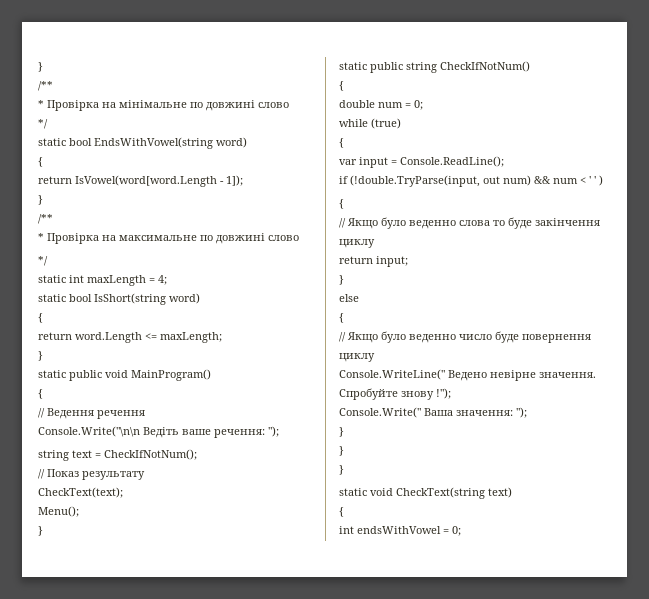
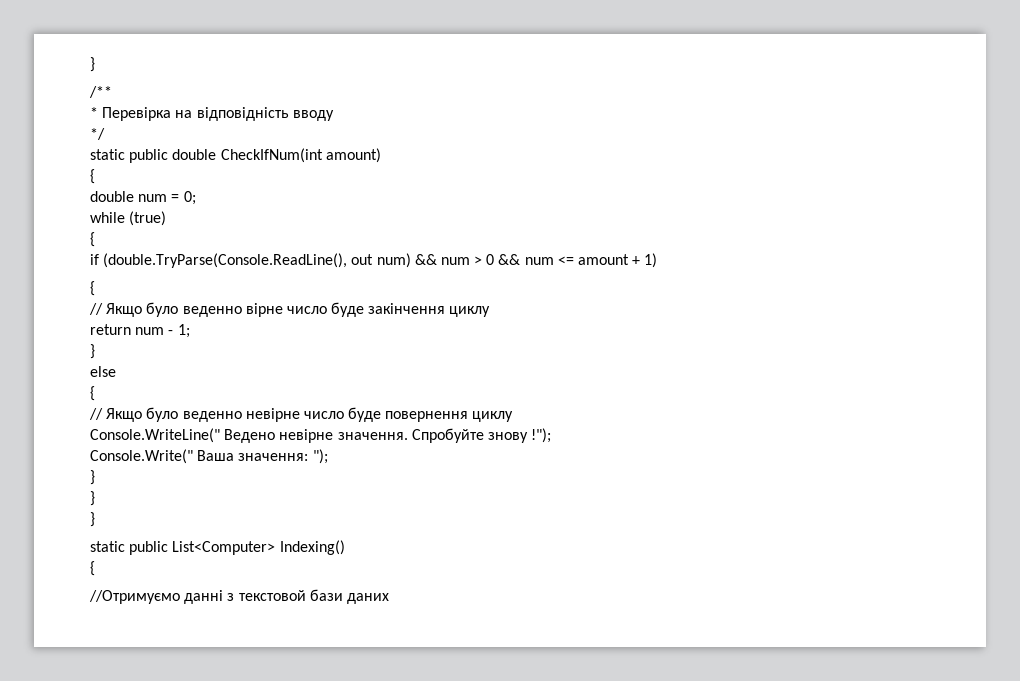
[38,62,43,72] [38,81,53,91] [38,100,289,111] [38,119,48,129] [38,137,247,149] [38,157,43,167] [38,175,243,187] [38,195,43,205] [38,214,53,224] [38,233,299,244] [38,256,48,266] [38,275,167,286] [38,293,200,305] [38,313,43,323] [38,332,222,343] [38,351,43,361] [38,369,211,381] [38,389,43,399] [38,408,145,419] [38,426,279,438] [38,449,197,461] [38,469,145,480] [38,487,123,498] [38,506,79,517] [38,526,43,536] [339,61,530,73] } // /** // * Провірка на мінімальне по довжині слово // */ // static bool EndsWithVowel(string word) // { // return IsVowel(word[word.Length - 1]); // } // /** // * Провірка на максимальне по довжині слово // */ // static int maxLength = 4; // static bool IsShort(string word) // { // return word.Length <= maxLength; // } // static public void MainProgram() // { // // Ведення речення // Console.Write("\n\n Ведіть ваше речення: "); // string text = CheckIfNotNum(); // // Показ результату // CheckText(text); // Menu(); // } // static public string CheckIfNotNum() -> [90,57,95,72] [89,86,112,98] [90,107,334,121] [90,128,105,140] [90,148,381,163] } // /** // * Перевірка на відповідність вводу // */ // static public double CheckIfNum(int amount)
[339,156,504,168] // var input = Console.ReadLine(); -> (95, 239) none
[350,175,480,187] (!double.TryParse(input, -> [103,253,348,268] (double.TryParse(Console.ReadLine(),
[580,175,603,186] [339,199,344,209] [339,217,505,229] < ' ' ) // { // // Якщо було веденно слова то -> [474,253,658,268] [90,281,95,296] [89,302,327,317] > 0 && num <= amount + 1) // { // // Якщо було веденно вірне число
[376,256,408,267] input; -> [135,324,190,338] num - 1;
(456, 338) none -> [245,408,300,422] невірне
[370,487,512,499] [339,507,344,517] [339,526,461,536] void CheckText(string text) // { // int endsWithVowel = 0; -> [129,540,345,555] [90,561,95,576] [89,589,389,604] public List<Computer> Indexing() // { // //Отримуємо данні з текстовой бази даних

